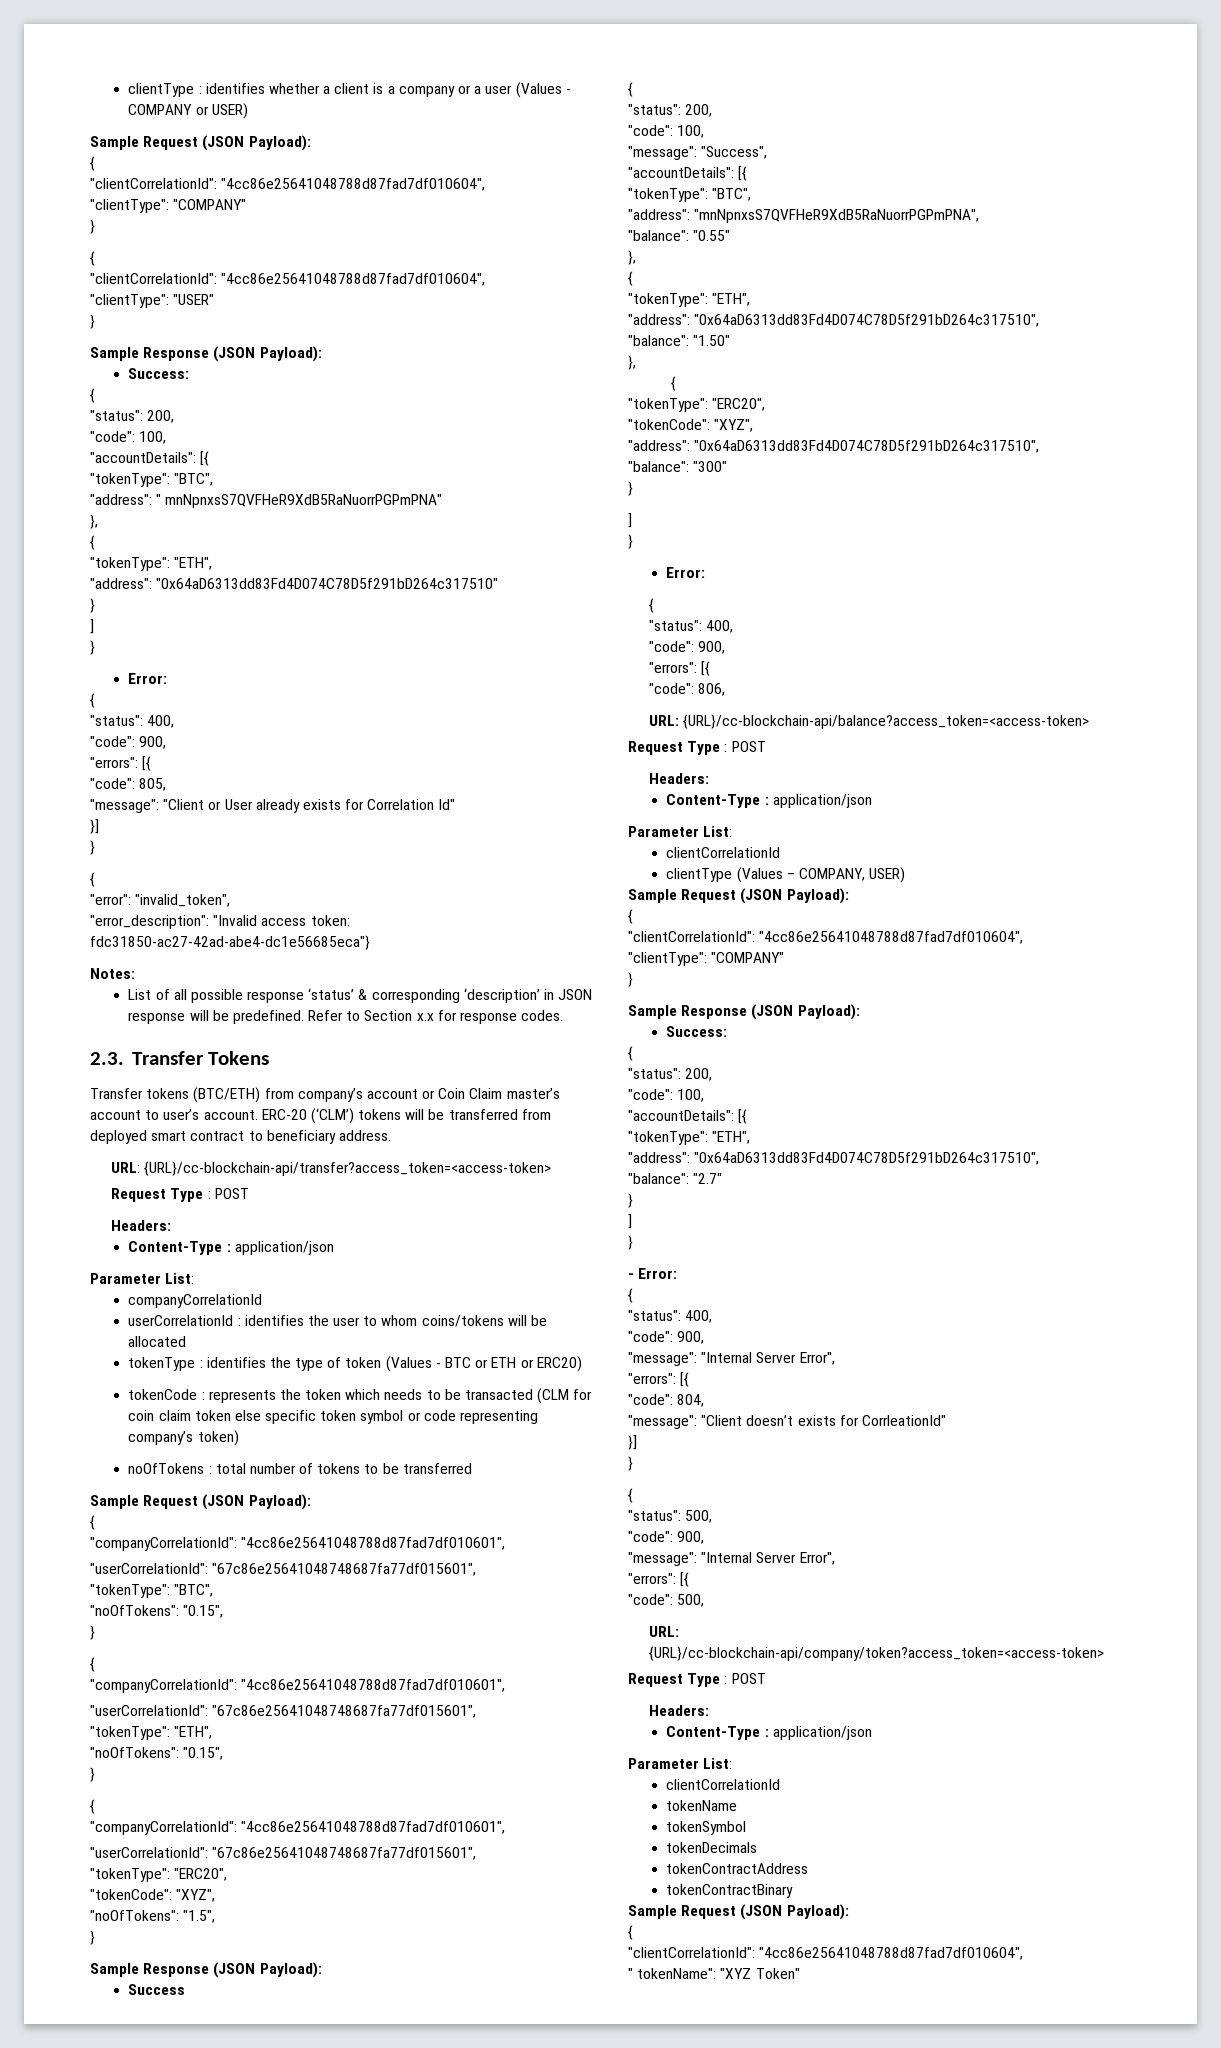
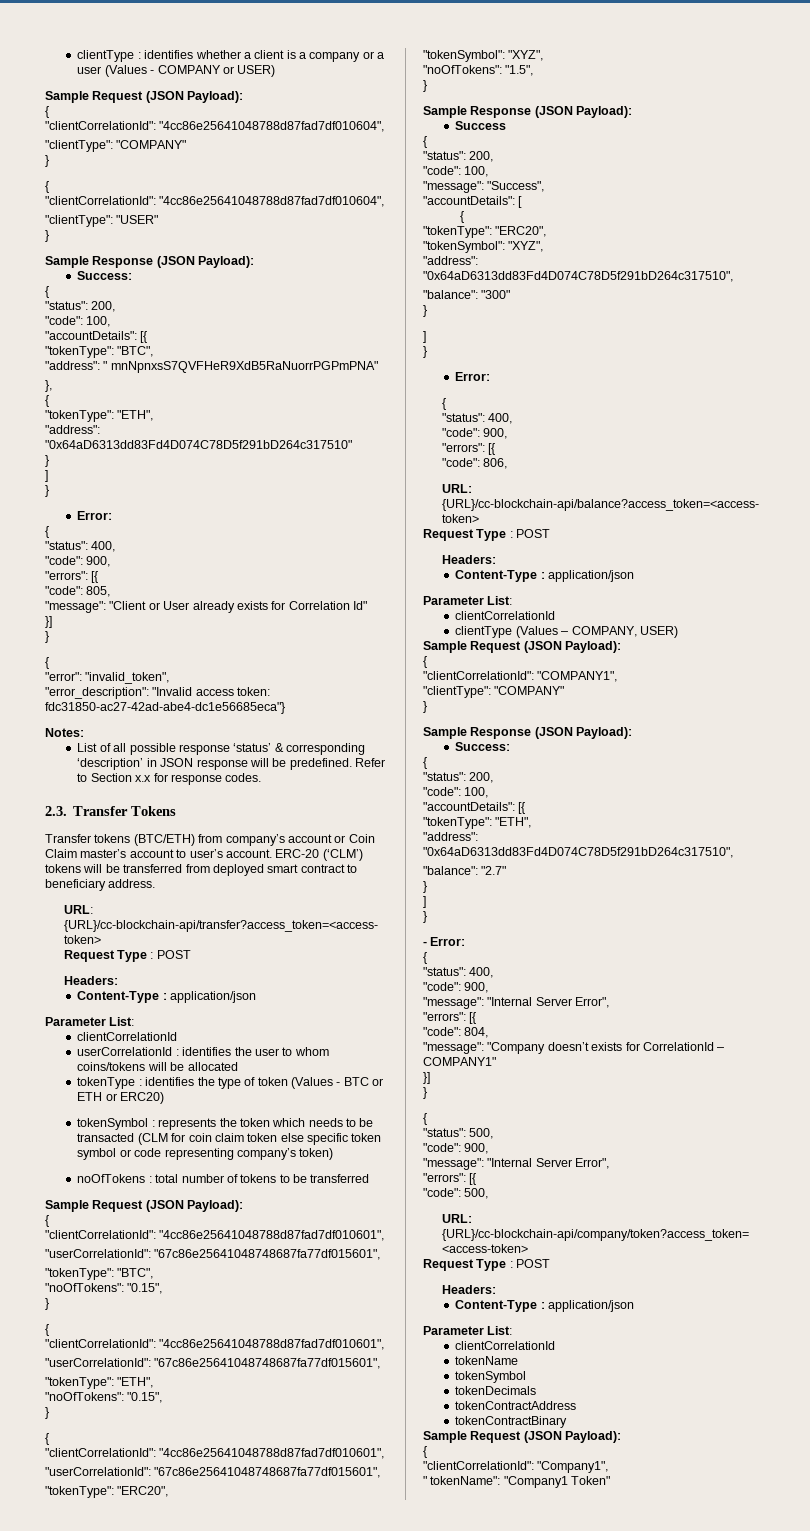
[128,1294,263,1308] companyCorrelationId -> [77,1032,178,1041] clientCorrelationId
[128,1389,198,1400] tokenCode -> [77,1118,149,1130] tokenSymbol
[90,1537,237,1551] "companyCorrelationId": -> [45,1230,156,1239] "clientCorrelationId":
[90,1679,237,1693] "companyCorrelationId": -> [45,1339,156,1348] "clientCorrelationId":
[90,1821,237,1835] "companyCorrelationId": -> [45,1448,156,1457] "clientCorrelationId":
[90,1889,172,1900] "tokenCode": -> [423,50,505,62] "tokenSymbol":
[738,166,748,181] [628,188,752,202] [628,209,980,223] [628,230,731,241] [628,250,636,265] [628,271,633,286] [628,293,751,307] [628,314,1040,327] [628,335,731,346] [628,355,636,370] [{ // "tokenType": "BTC", // "address": "mnNpnxsS7QVFHeR9XdB5RaNuorrPGPmPNA", // "balance": "0.55" // }, // { // "tokenType": "ETH", // "address": "0x64aD6313dd83Fd4D074C78D5f291bD264c317510", // "balance": "1.50" // }, -> [518,196,523,208] [
[628,419,710,430] "tokenCode": -> [423,241,505,253] "tokenSymbol":
[759,931,1024,944] "4cc86e25641048788d87fad7df010604", -> [537,671,618,682] "COMPANY1",
[701,1415,743,1426] "Client -> [487,1042,546,1054] "Company
[861,1415,946,1426] CorrleationId" -> [642,1042,725,1051] [423,1057,496,1066] CorrelationId – COMPANY1"
[759,1947,1024,1960] "4cc86e25641048788d87fad7df010604", -> [537,1461,609,1473] "Company1",
[720,1968,752,1979] "XYZ -> [503,1476,568,1488] "Company1

